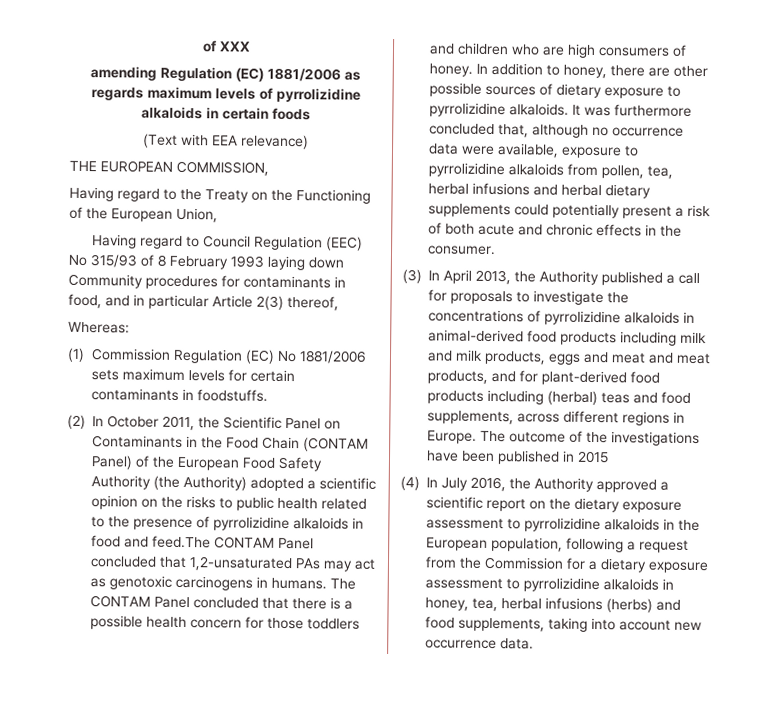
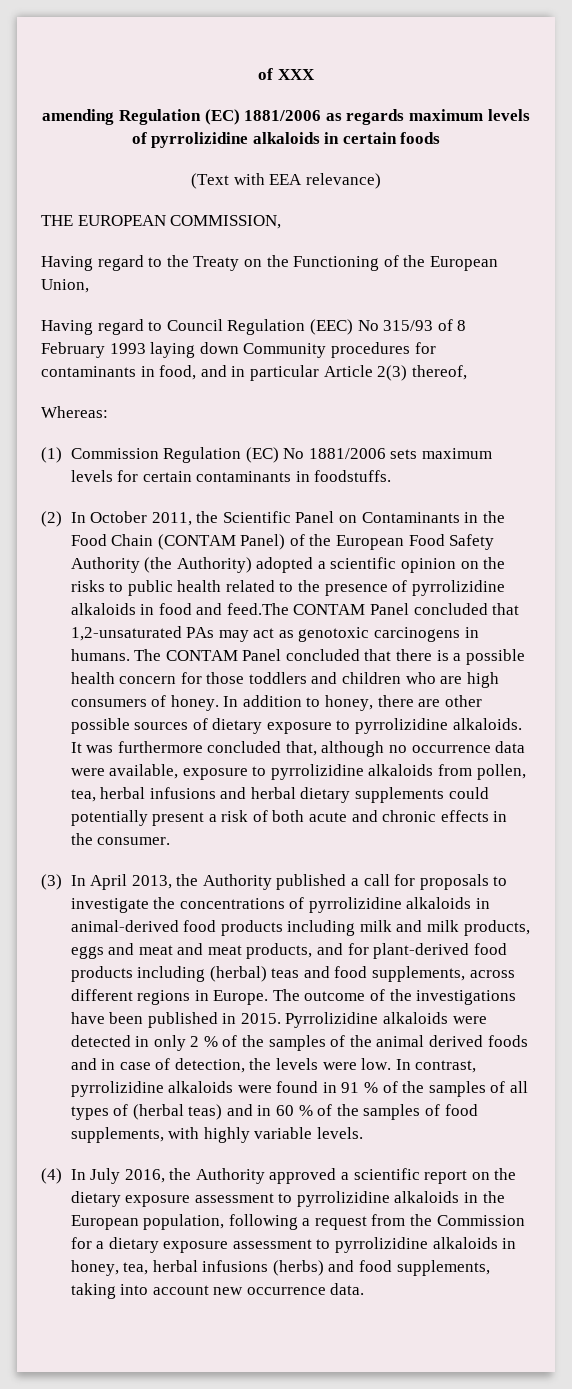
[577,450,609,464] 2015 -> [240,1012,487,1028] [70,1035,528,1051] [70,1058,477,1073] [70,1081,528,1097] [70,1104,478,1120] [70,1127,363,1143] 2015. Pyrrolizidine alkaloids were detected in only 2 % of the samples of the animal derived foods and in case of detection, the levels were low. In contrast, pyrrolizidine alkaloids were found in 91 % of the samples of all types of (herbal teas) and in 60 % of the samples of food supplements, with highly variable levels.

